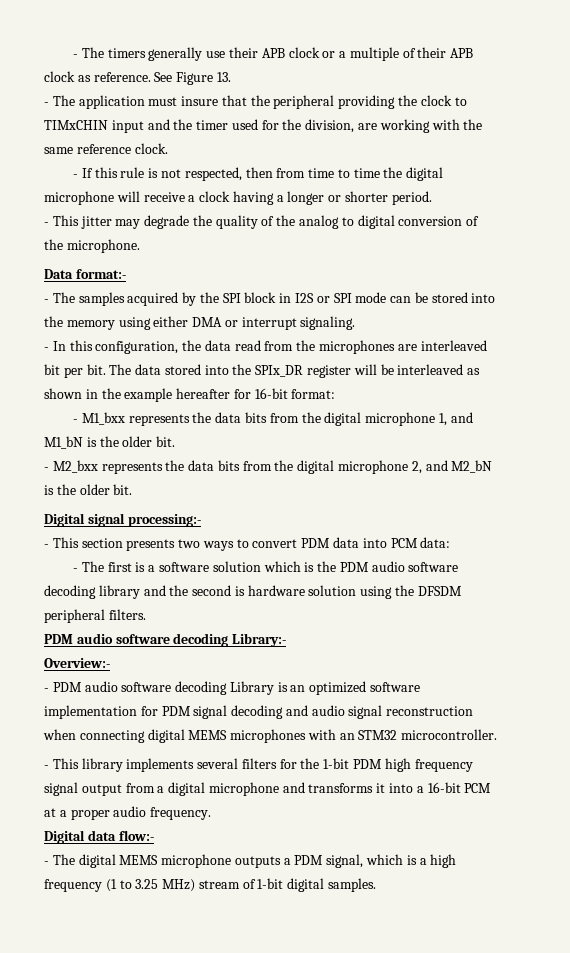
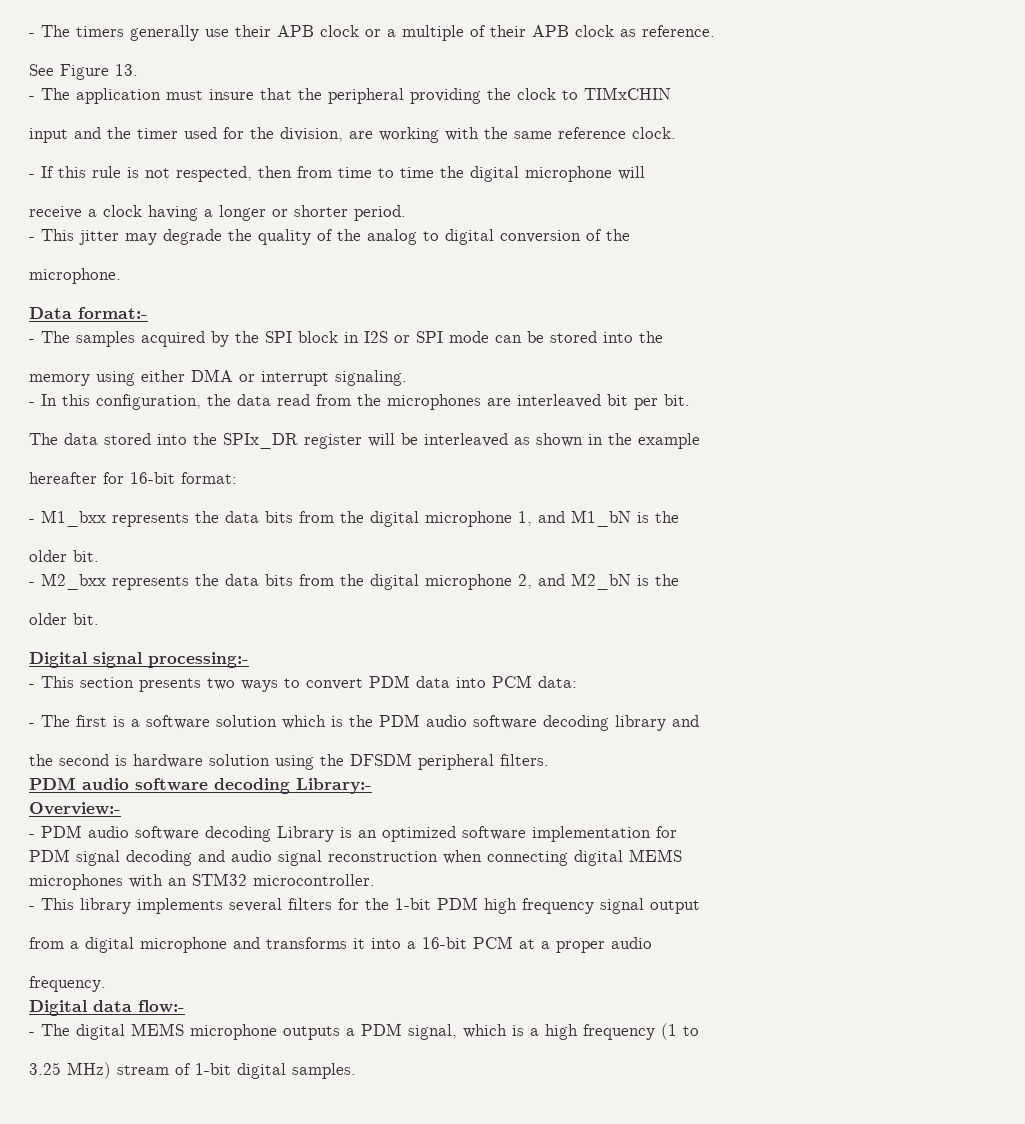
(151, 77) none -> (715, 31) //
(108, 125) none -> (671, 93) //
(140, 196) none -> (645, 173) //
(63, 244) none -> (630, 235) //
(63, 321) none -> (663, 337) //
(106, 369) none -> (690, 400) //
(173, 395) none -> (700, 441) //
(119, 441) none -> (679, 517) //
(76, 489) none -> (679, 580) //
(166, 590) none -> (699, 721) //
(158, 711) none -> (677, 832) //
(228, 735) none -> (682, 855) //
(122, 790) none -> (700, 907) //
(147, 811) none -> (652, 943) //
(132, 884) none -> (699, 1031) //

